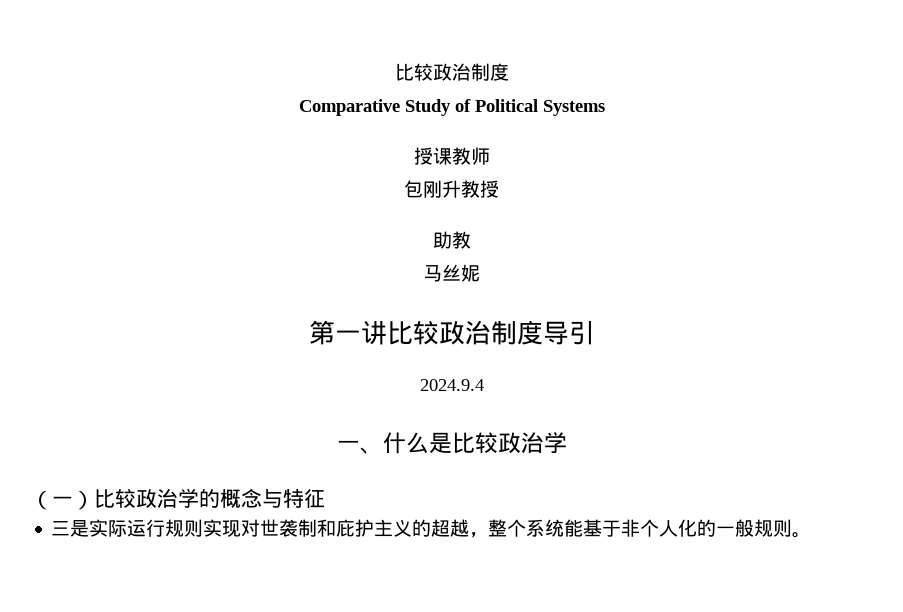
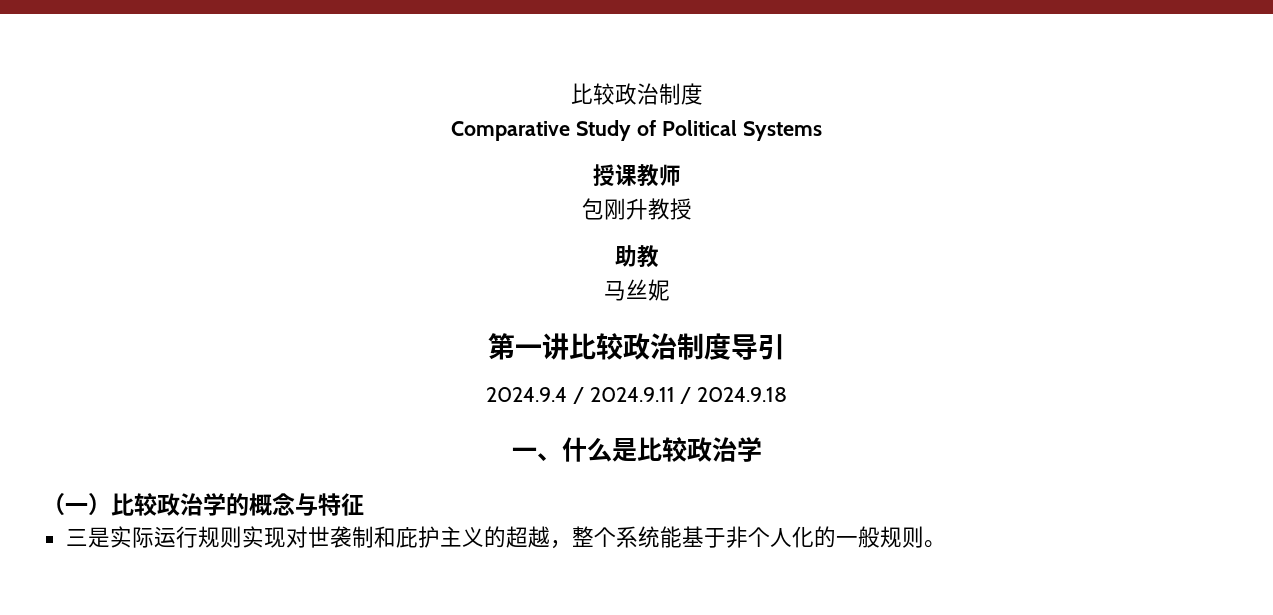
(484, 385) none -> [572,387,788,404] / 2024.9.11 / 2024.9.18

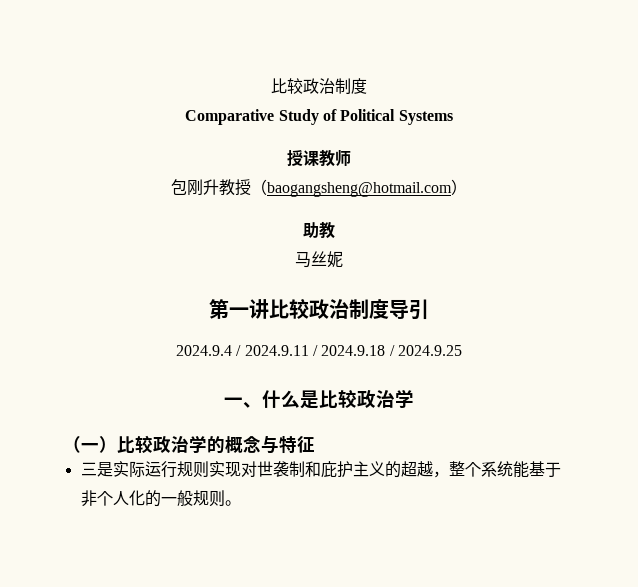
(692, 209) none -> [251,179,467,197] （baogangsheng@hotmail.com）
(788, 394) none -> [389,345,462,356] / 2024.9.25

